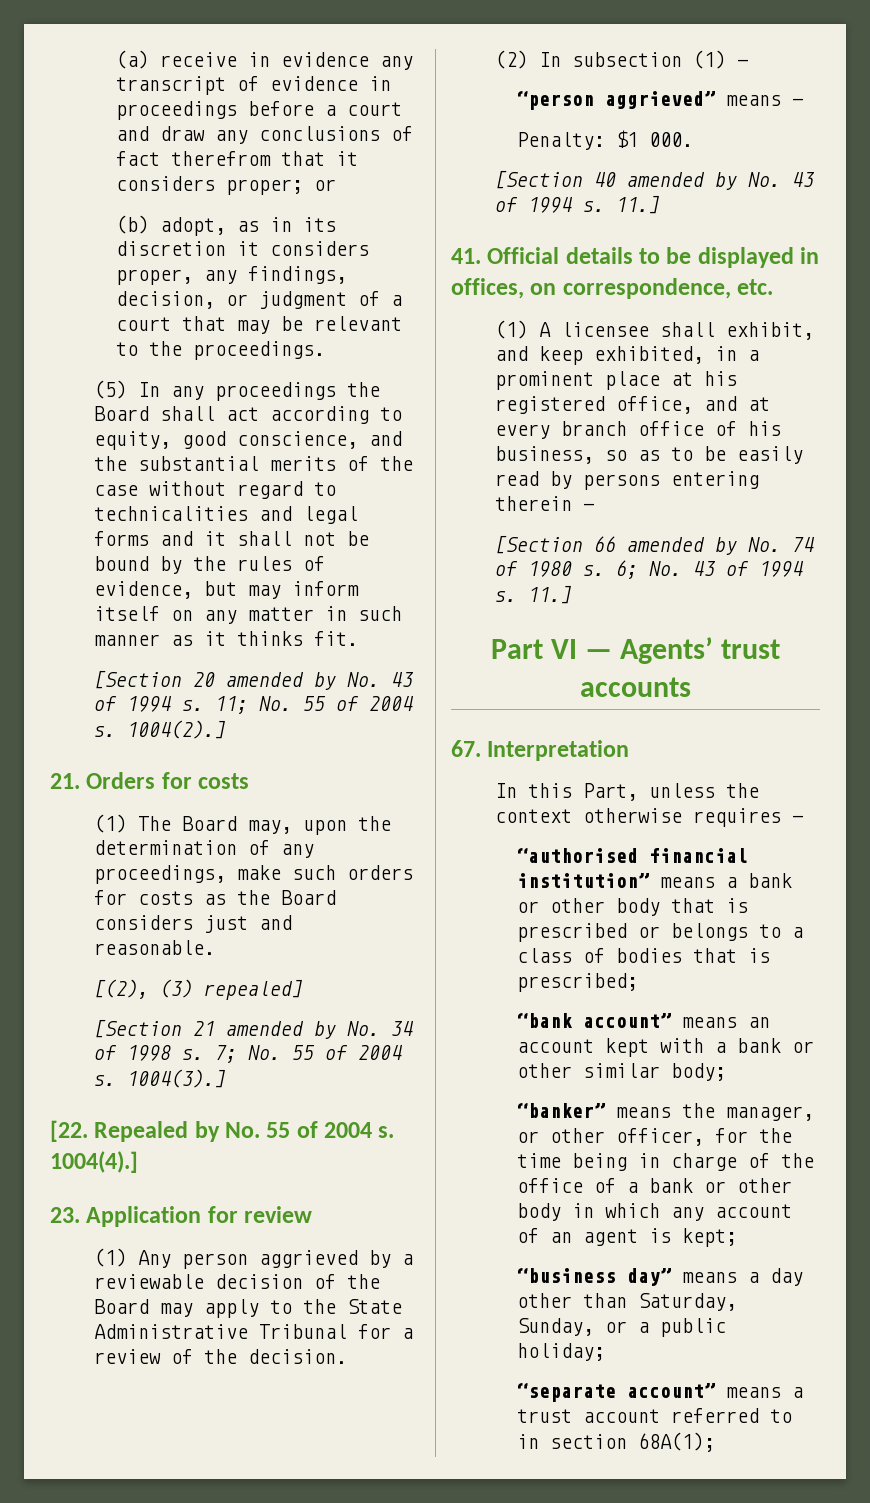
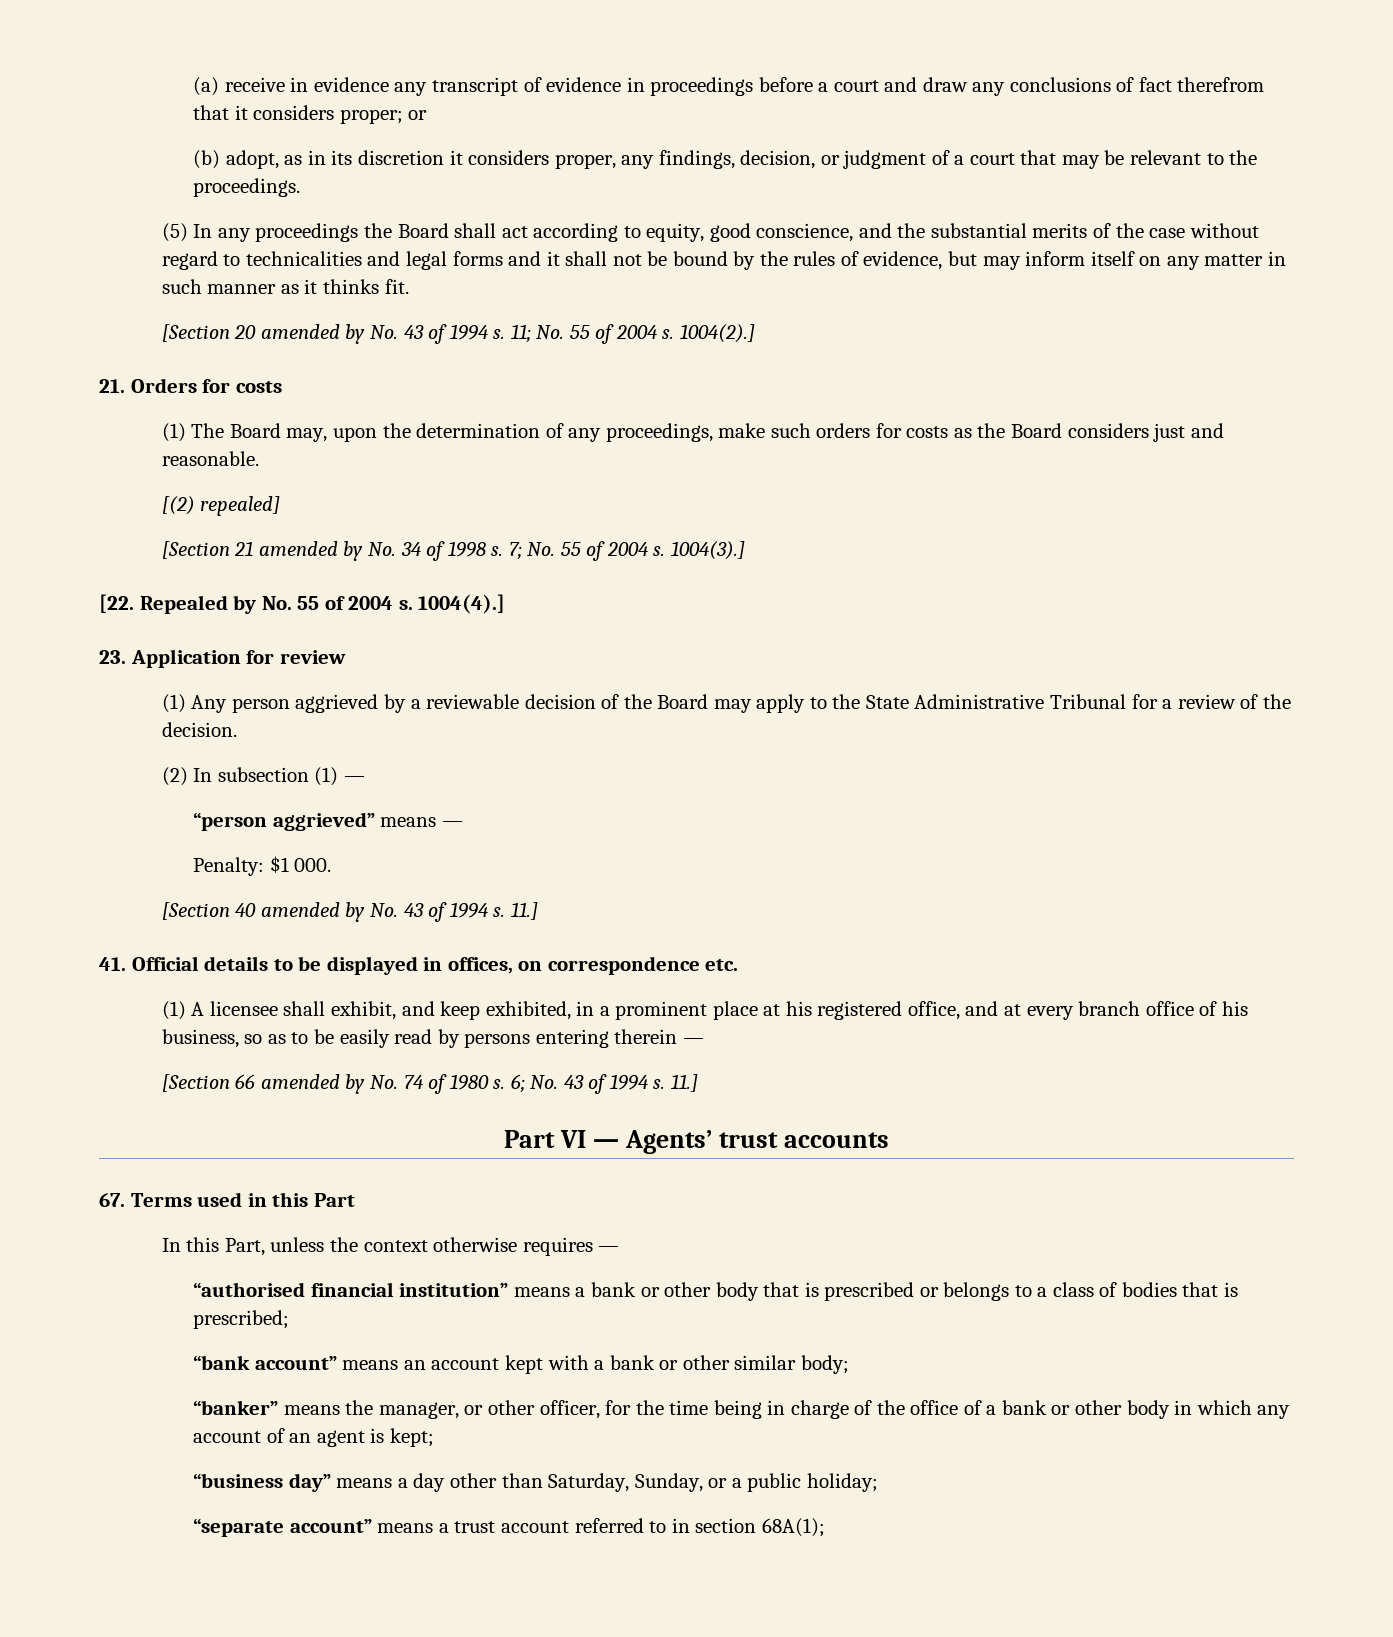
[93,979,193,999] [(2), (3) -> [161,496,195,515] [(2)
[562,278,731,299] correspondence, -> [547,956,700,975] correspondence
[487,740,630,761] Interpretation -> [130,1192,355,1207] Terms used in this Part

